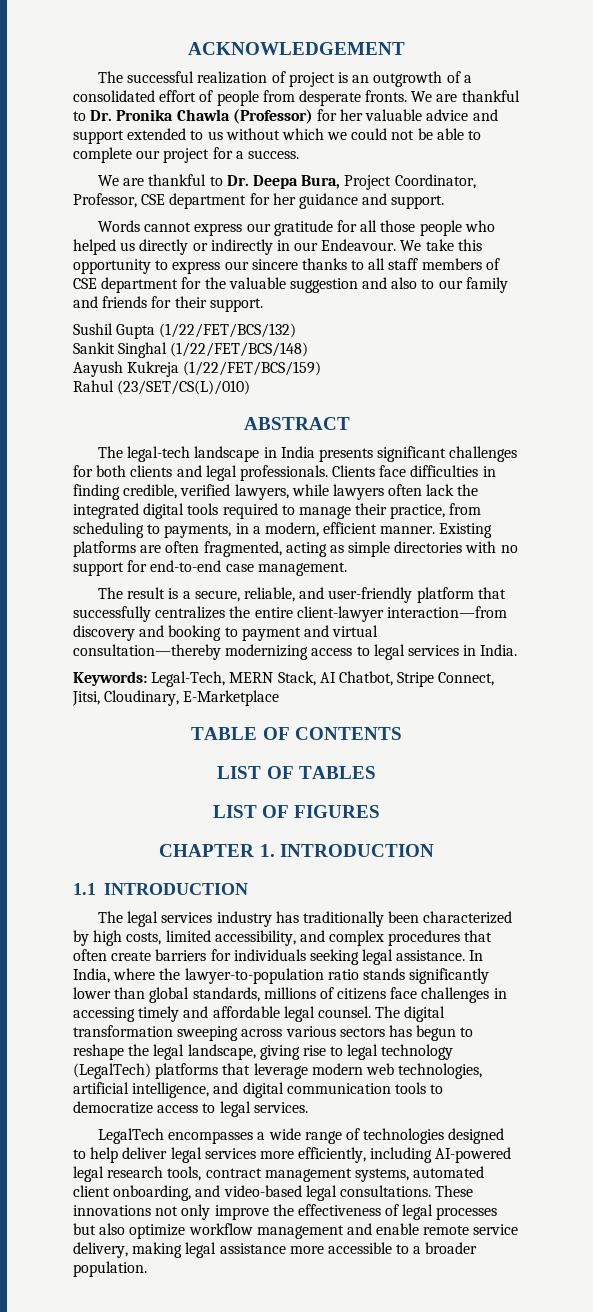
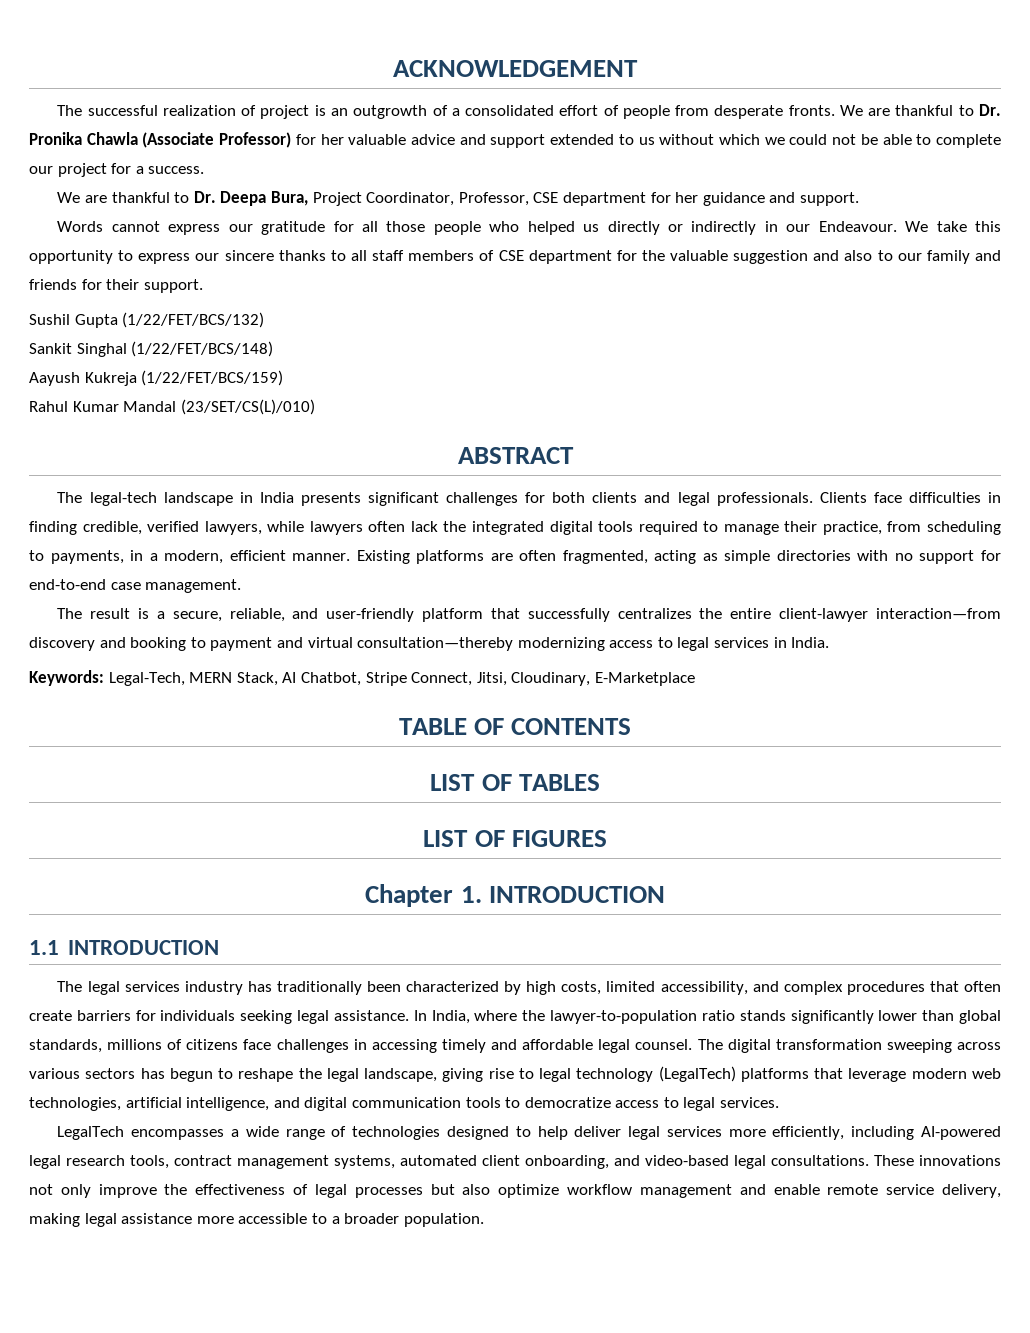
[232,109,313,124] (Professor) -> [142,132,292,148] (Associate Professor)
(114, 386) none -> [72,401,177,412] Kumar Mandal
[159,844,255,857] CHAPTER -> [365,884,454,907] Chapter

